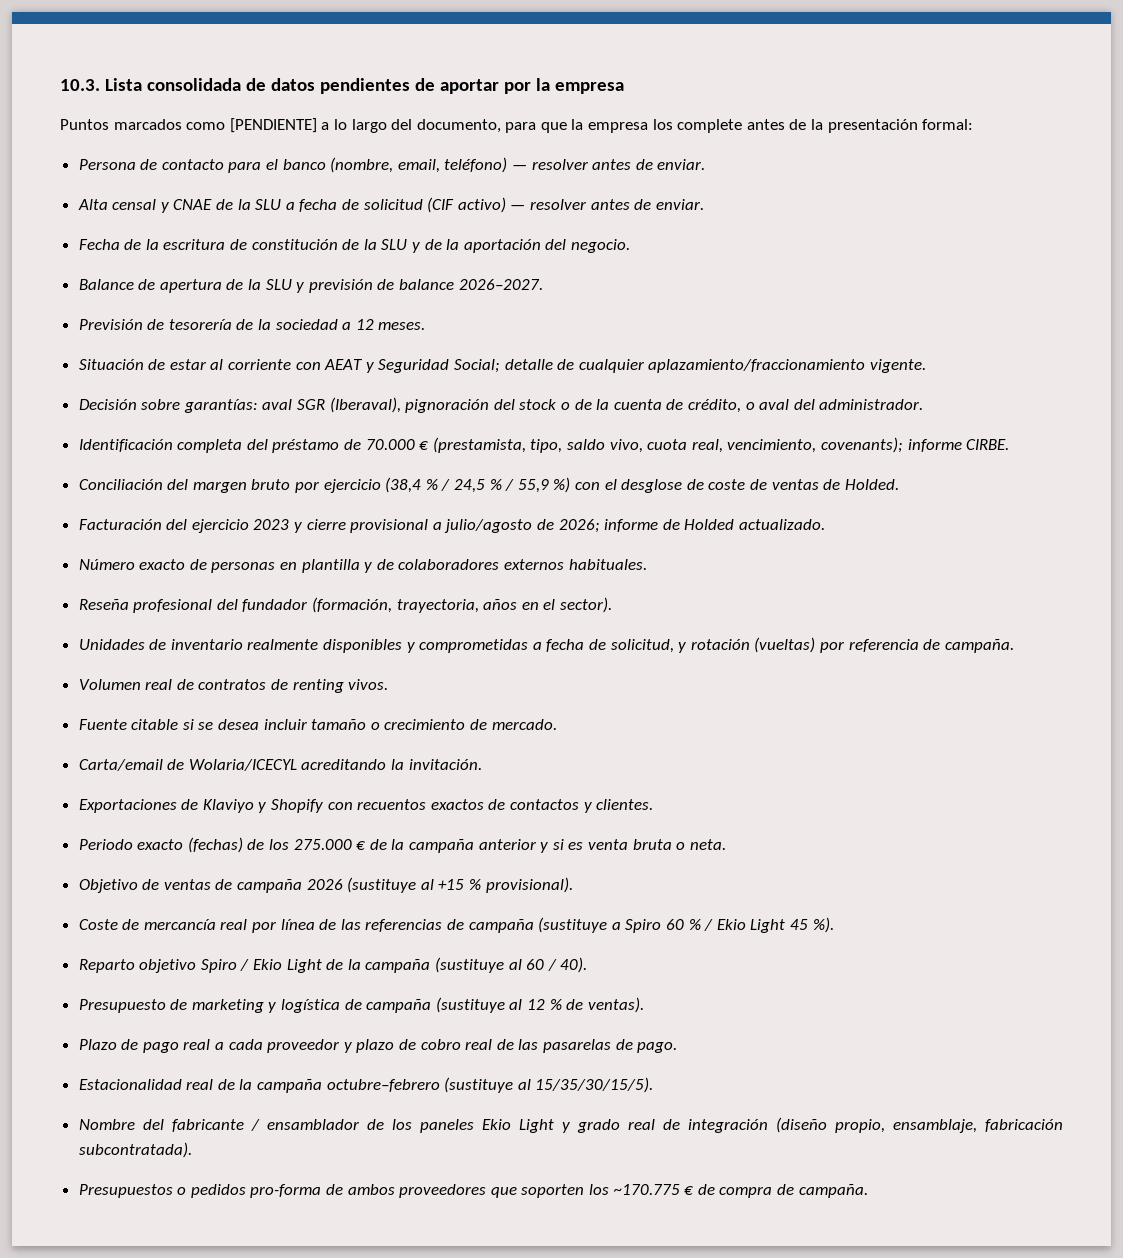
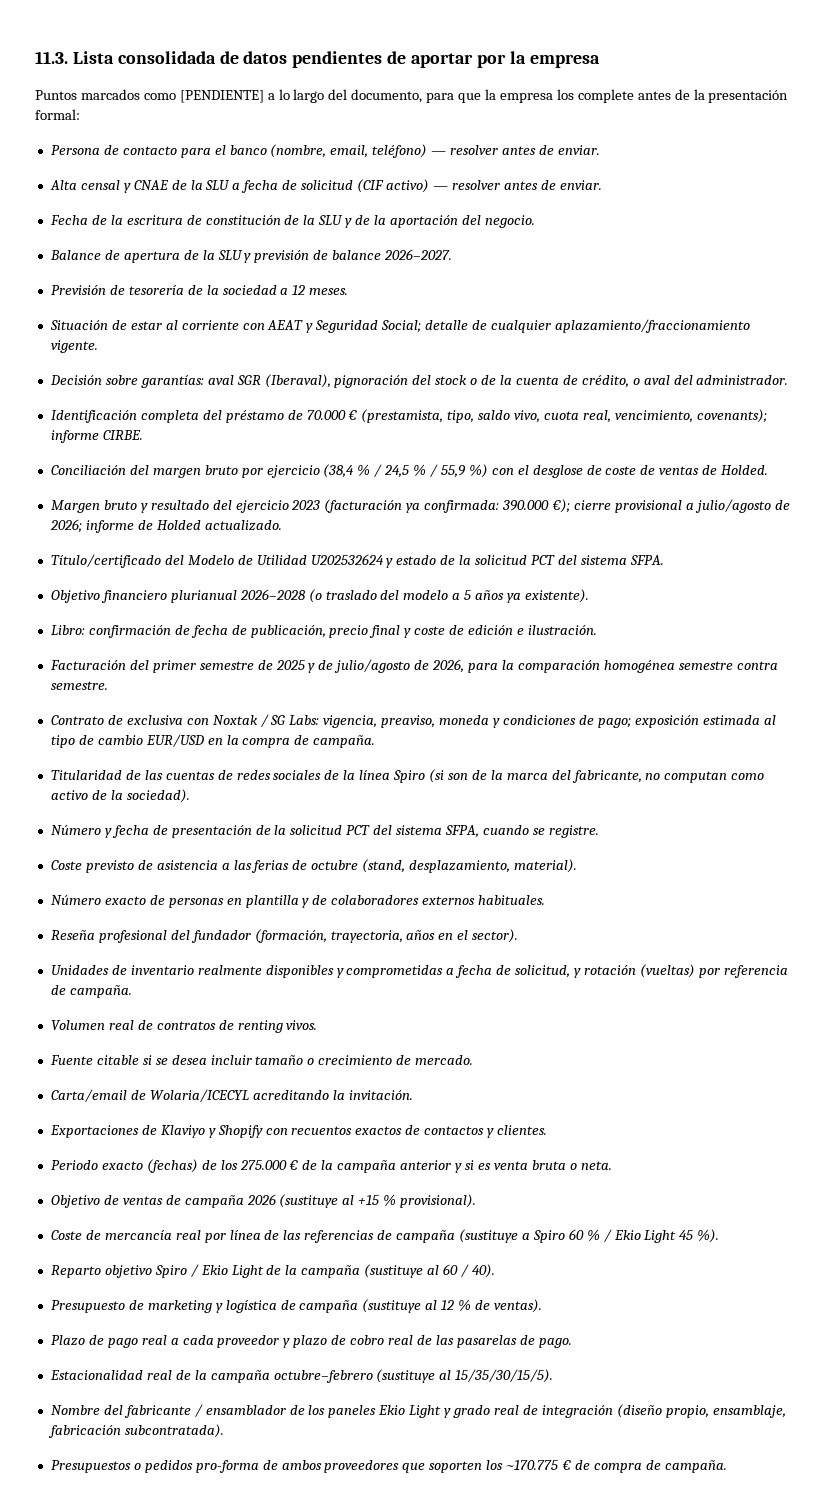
[60,79,100,91] 10.3. -> [35,51,68,64] 11.3.
[78,519,303,533] Facturación del ejercicio 2023 y -> [50,499,571,513] Margen bruto y resultado del ejercicio 2023 (facturación ya confirmada: 390.000 €);
(825, 524) none -> [50,554,664,568] [50,589,589,603] [50,625,597,638] [49,659,778,673] [50,681,108,690] [50,714,776,728] [50,734,376,748] [50,769,765,783] [50,789,190,803] [50,825,599,838] [50,859,578,873] // Título/certificado del Modelo de Utilidad U202532624 y estado de la solicitud PCT del sistema SFPA. // Objetivo financiero plurianual 2026–2028 (o traslado del modelo a 5 años ya existente). // Libro: confirmación de fecha de publicación, precio final y coste de edición e ilustración. // Facturación del primer semestre de 2025 y de julio/agosto de 2026, para la comparación homogénea semestre contra semestre. // Contrato de exclusiva con Noxtak / SG Labs: vigencia, preaviso, moneda y condiciones de pago; exposición estimada al tipo de cambio EUR/USD en la compra de campaña. // Titularidad de las cuentas de redes sociales de la línea Spiro (si son de la marca del fabricante, no computan como activo de la sociedad). // Número y fecha de presentación de la solicitud PCT del sistema SFPA, cuando se registre. // Coste previsto de asistencia a las ferias de octubre (stand, desplazamiento, material).

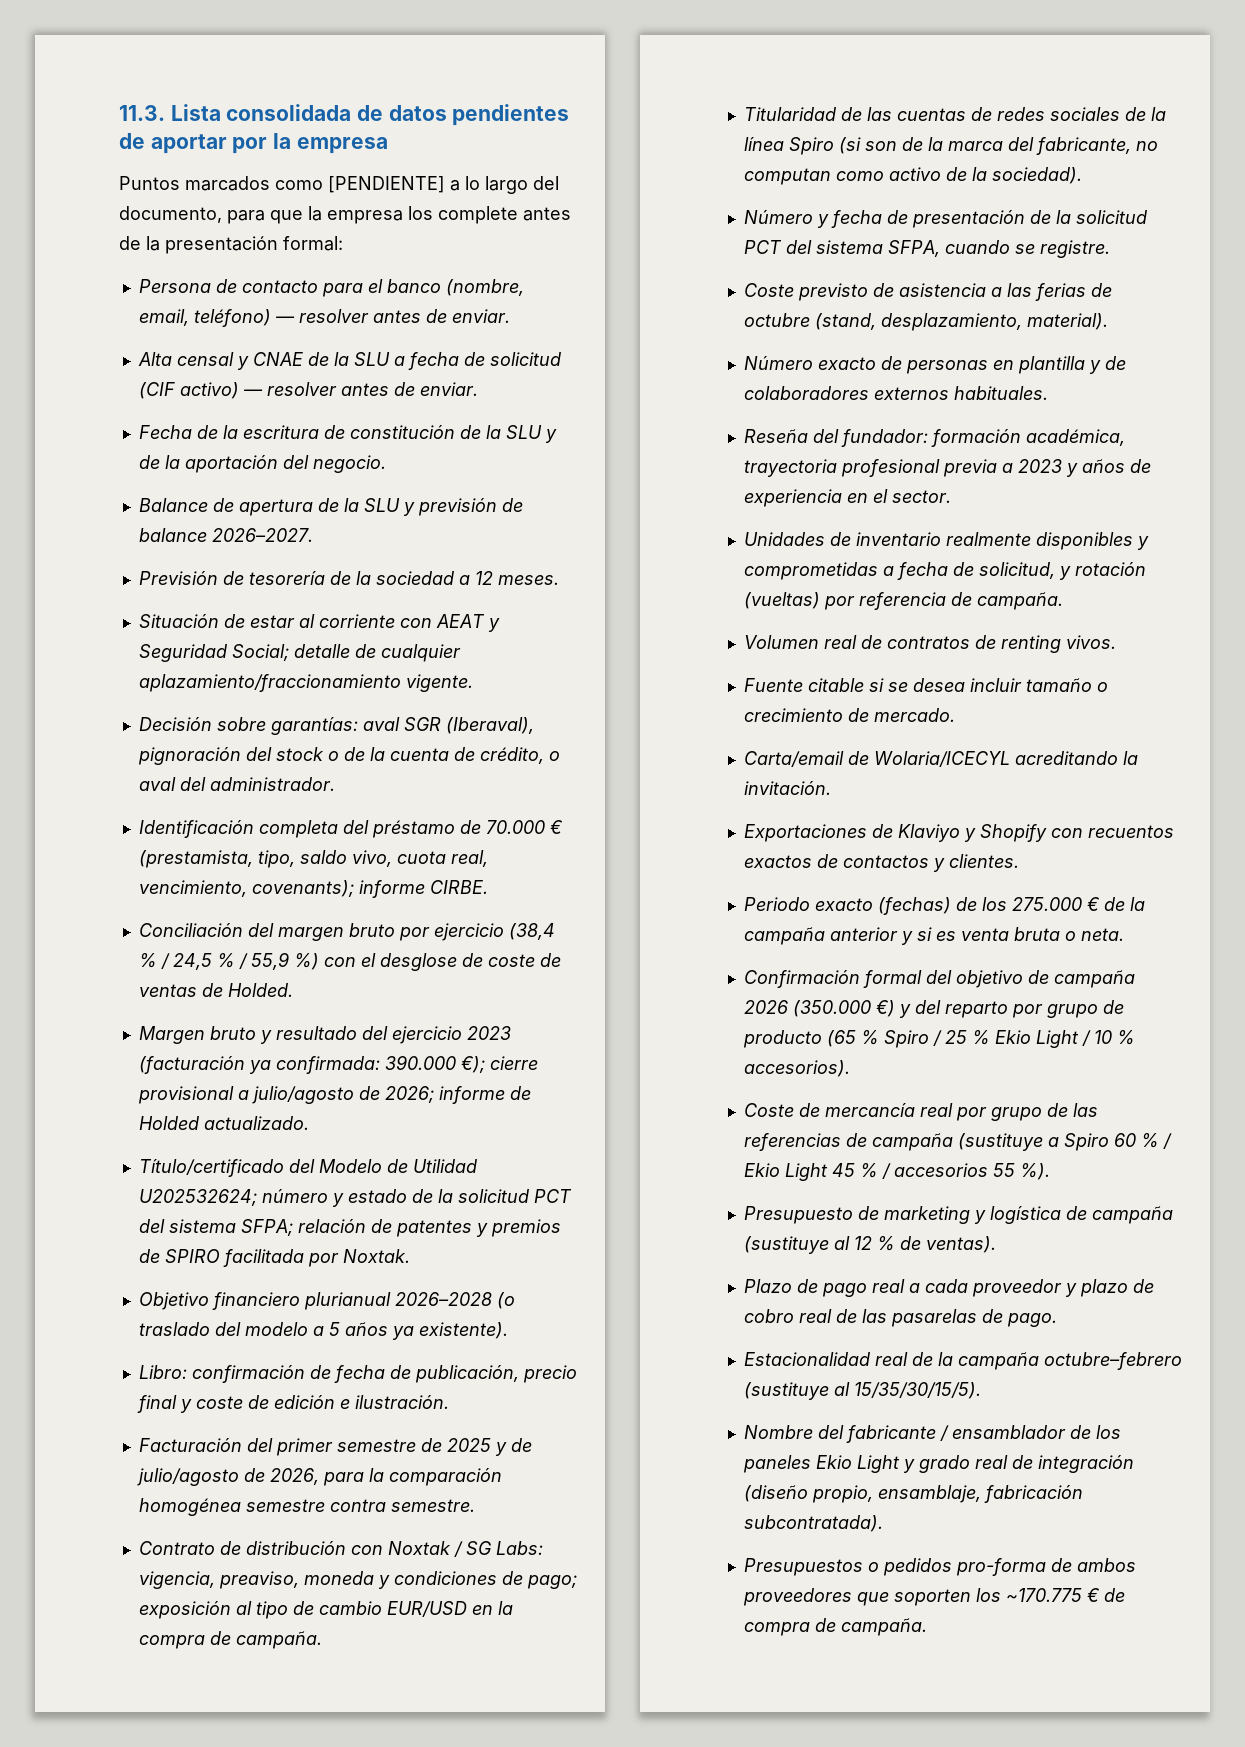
[310,554,384,565] U202532624 -> [138,1189,328,1206] U202532624; número
[629,555,664,565] SFPA. -> [240,1219,561,1237] [138,1249,410,1267] SFPA; relación de patentes y premios de SPIRO facilitada por Noxtak.
[126,715,183,725] exclusiva -> [245,1541,346,1555] distribución
[702,715,760,725] estimada -> (231, 1610) none
[98,929,436,943] profesional del fundador (formación, trayectoria, años -> [812,429,1125,447] [743,459,1151,477] [743,489,842,507] del fundador: formación académica, trayectoria profesional previa a 2023 y años de experiencia
[472,929,519,943] sector). -> [891,490,951,503] sector.
[50,1194,477,1208] Objetivo de ventas de campaña 2026 (sustituye al +15 % provisional). -> [743,970,1135,988] [743,1000,1124,1018] [742,1030,1135,1048] [743,1060,850,1077] Confirmación formal del objetivo de campaña 2026 (350.000 €) y del reparto por grupo de producto (65 % Spiro / 25 % Ekio Light / 10 % accesorios).
[229,1230,261,1240] línea -> [990,1107,1042,1121] grupo
[697,1229,720,1243] [50,1264,495,1278] %). // Reparto objetivo Spiro / Ekio Light de la campaña (sustituye al 60 / 40). -> [859,1163,1050,1180] % / accesorios 55 %).

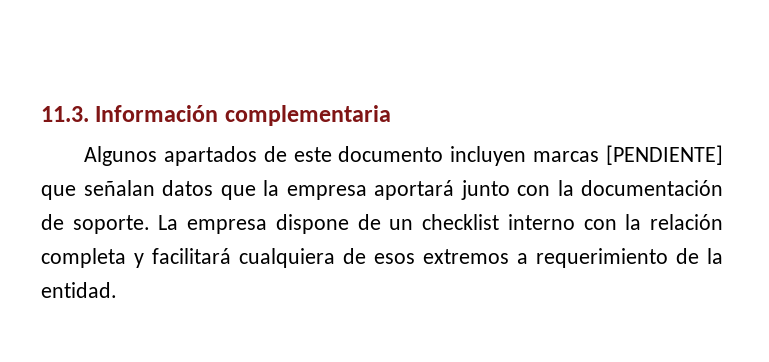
[170,104,570,126] [119,133,388,154] [119,176,559,194] [119,206,571,224] [119,236,343,254] [138,279,524,297] [138,309,510,327] [137,352,561,370] [138,382,478,399] [138,425,557,443] [138,455,386,473] [138,498,523,516] [138,528,313,542] [138,571,559,585] [138,614,500,632] [138,644,461,662] [138,674,473,692] [138,717,534,735] [137,747,560,765] [138,777,335,791] [138,820,563,838] [138,850,488,868] [138,880,488,898] [138,923,555,941] [138,952,561,971] [138,983,293,997] [138,1026,511,1044] [138,1055,538,1074] [137,1086,531,1104] [138,1116,309,1130] [138,1159,477,1177] [138,1189,572,1207] [138,1219,561,1237] [138,1249,410,1267] [138,1292,515,1310] [138,1322,508,1340] [138,1365,577,1383] [136,1395,449,1413] [138,1438,532,1456] [136,1468,502,1486] [138,1498,475,1516] [138,1541,543,1557] [138,1571,577,1589] [138,1601,513,1619] [138,1631,322,1649] [743,107,1166,121] [743,137,1158,155] [743,167,1082,185] [743,210,1147,228] [743,240,1110,258] [743,283,1112,301] [743,313,1108,331] [743,356,1126,374] [743,386,1048,400] [743,429,1125,447] [743,459,1151,477] [743,489,951,507] [743,532,1149,550] [743,562,1146,580] [743,592,1063,610] [743,635,1116,653] [743,678,1108,692] [743,708,955,722] [743,751,1138,767] [743,781,831,795] [743,824,1174,842] [743,854,1019,872] [743,897,1145,915] [743,927,1124,945] [743,970,1135,988] [743,1000,1124,1018] [742,1030,1135,1048] [743,1060,850,1077] [743,1103,1098,1121] [743,1133,1172,1151] [743,1163,1050,1181] [743,1206,1173,1224] [743,1236,996,1254] [743,1279,1154,1297] [743,1309,1057,1327] [743,1352,1182,1370] [743,1382,981,1400] [743,1425,1121,1443] [742,1455,1134,1473] [743,1485,1083,1503] [743,1515,883,1532] [743,1558,1136,1576] [742,1588,1125,1606] [743,1618,927,1636] Lista consolidada de datos pendientes de aportar por la empresa // Puntos marcados como [PENDIENTE] a lo largo del documento, para que la empresa los complete antes de la presentación formal: // Persona de contacto para el banco (nombre, email, teléfono) — resolver antes de enviar. // Alta censal y CNAE de la SLU a fecha de solicitud (CIF activo) — resolver antes de enviar. // Fecha de la escritura de constitución de la SLU y de la aportación del negocio. // Balance de apertura de la SLU y previsión de balance 2026–2027. // Previsión de tesorería de la sociedad a 12 meses. // Situación de estar al corriente con AEAT y Seguridad Social; detalle de cualquier aplazamiento/fraccionamiento vigente. // Decisión sobre garantías: aval SGR (Iberaval), pignoración del stock o de la cuenta de crédito, o aval del administrador. // Identificación completa del préstamo de 70.000 € (prestamista, tipo, saldo vivo, cuota real, vencimiento, covenants); informe CIRBE. // Conciliación del margen bruto por ejercicio (38,4 % / 24,5 % / 55,9 %) con el desglose de coste de ventas de Holded. // Margen bruto y resultado del ejercicio 2023 (facturación ya confirmada: 390.000 €); cierre provisional a julio/agosto de 2026; informe de Holded actualizado. // Título/certificado del Modelo de Utilidad U202532624; número y estado de la solicitud PCT del sistema SFPA; relación de patentes y premios de SPIRO facilitada por Noxtak. // Objetivo financiero plurianual 2026–2028 (o traslado del modelo a 5 años ya existente). // Libro: confirmación de fecha de publicación, precio final y coste de edición e ilustración. // Facturación del primer semestre de 2025 y de julio/agosto de 2026, para la comparación homogénea semestre contra semestre. // Contrato de distribución con Noxtak / SG Labs: vigencia, preaviso, moneda y condiciones de pago; exposición al tipo de cambio EUR/USD en la compra de campaña. // Titularidad de las cuentas de redes sociales de la línea Spiro (si son de la marca del fabricante, no computan como activo de la sociedad). // Número y fecha de presentación de la solicitud PCT del sistema SFPA, cuando se registre. // Coste previsto de asistencia a las ferias de octubre (stand, desplazamiento, material). // Número exacto de personas en plantilla y de colaboradores externos habituales. // Reseña del fundador: formación académica, trayectoria profesional previa a 2023 y años de experiencia en el sector. // Unidades de inventario realmente disponibles y comprometidas a fecha de solicitud, y rotación (vueltas) por referencia de campaña. // Volumen real de contratos de renting vivos. // Fuente citable si se desea incluir tamaño o crecimiento de mercado. // Carta/email de Wolaria/ICECYL acreditando la invitación. // Exportaciones de Klaviyo y Shopify con recuentos exactos de contactos y clientes. // Periodo exacto (fechas) de los 275.000 € de la campaña anterior y si es venta bruta o neta. // Confirmación formal del objetivo de campaña 2026 (350.000 €) y del reparto por grupo de producto (65 % Spiro / 25 % Ekio Light / 10 % accesorios). // Coste de mercancía real por grupo de las referencias de campaña (sustituye a Spiro 60 % / Ekio Light 45 % / accesorios 55 %). // Presupuesto de marketing y logística de campaña (sustituye al 12 % de ventas). // Plazo de pago real a cada proveedor y plazo de cobro real de las pasarelas de pago. // Estacionalidad real de la campaña octubre–febrero (sustituye al 15/35/30/15/5). // Nombre del fabricante / ensamblador de los paneles Ekio Light y grado real de integración (diseño propio, ensamblaje, fabricación subcontratada). // Presupuestos o pedidos pro-forma de ambos proveedores que soporten los ~170.775 € de compra de campaña. -> [95,105,391,126] [83,145,723,166] [41,180,723,200] [41,214,724,234] [41,248,723,268] [41,282,117,298] Información complementaria // Algunos apartados de este documento incluyen marcas [PENDIENTE] que señalan datos que la empresa aportará junto con la documentación de soporte. La empresa dispone de un checklist interno con la relación completa y facilitará cualquiera de esos extremos a requerimiento de la entidad.

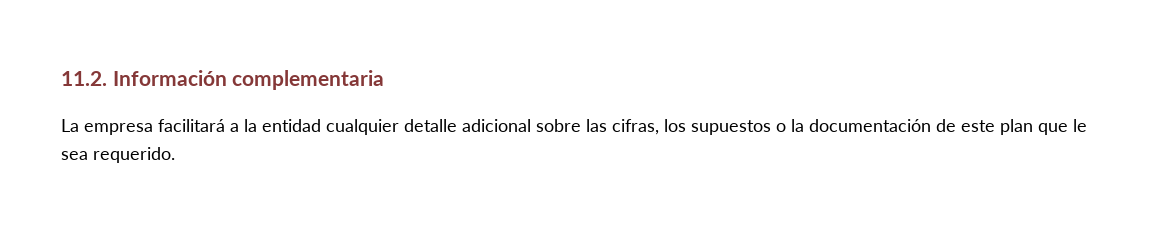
[41,106,89,122] 11.3. -> [61,71,107,86] 11.2.
[83,145,723,166] [41,180,723,200] [41,214,724,234] [41,248,723,268] [41,282,117,298] Algunos apartados de este documento incluyen marcas [PENDIENTE] que señalan datos que la empresa aportará junto con la documentación de soporte. La empresa dispone de un checklist interno con la relación completa y facilitará cualquiera de esos extremos a requerimiento de la entidad. -> [61,119,1087,135] [61,147,175,163] La empresa facilitará a la entidad cualquier detalle adicional sobre las cifras, los supuestos o la documentación de este plan que le sea requerido.

